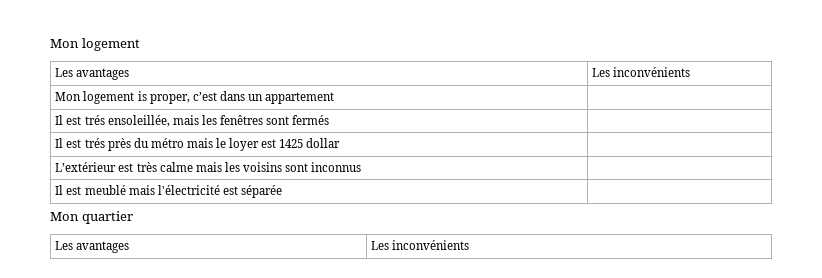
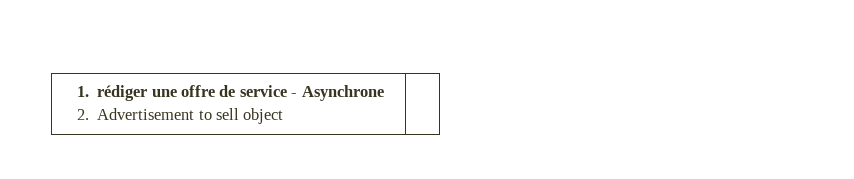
[50,38,140,51] [55,68,130,80] [592,67,691,77] [55,91,335,104] [55,115,330,127] [55,138,341,151] [55,162,362,172] [55,185,282,198] [50,211,133,224] [55,241,130,253] [371,240,470,250] Mon logement // Les avantages | Les inconvénients // Mon logement is proper, c’est dans un appartement | // Il est trés ensoleillée, mais les fenêtres sont fermés | // Il est trés près du métro mais le loyer est 1425 dollar | // L’extérieur est très calme mais les voisins sont inconnus | // Il est meublé mais l'électricité est séparée | // Mon quartier // Les avantages | Les inconvénients -> [76,85,384,101] [76,108,284,124] 1. rédiger une offre de service - Asynchrone // 2. Advertisement to sell object |

